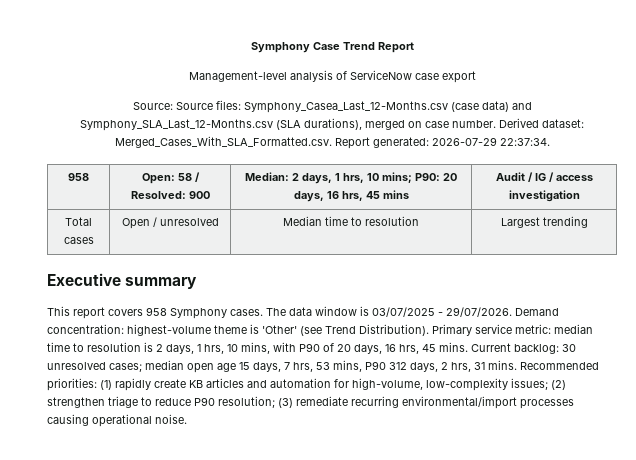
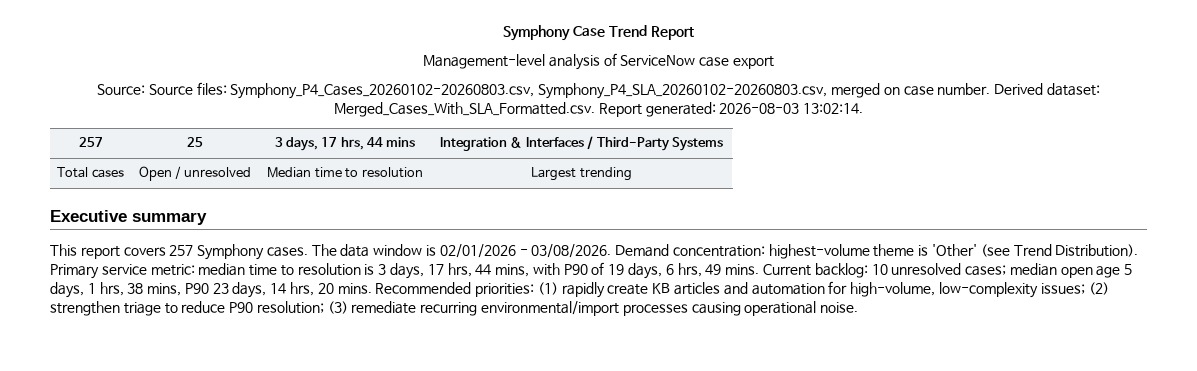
[243,101,532,113] [80,118,362,131] Symphony_Casea_Last_12-Months.csv (case data) and Symphony_SLA_Last_12-Months.csv (SLA durations), -> [230,83,828,99] Symphony_P4_Cases_20260102-20260803.csv, Symphony_P4_SLA_20260102-20260803.csv,
[431,137,550,146] [68,173,89,181] [141,172,200,184] [130,191,210,199] [245,172,457,184] [293,190,409,202] [495,172,593,182] [508,190,580,202] 2026-07-29 22:37:34. // 958 | Open: 58 / Resolved: 900 | Median: 2 days, 1 hrs, 10 mins; P90: 20 days, 16 hrs, 45 mins | Audit / IG / access investigation -> [719,103,864,114] [78,137,103,147] [187,137,203,147] [274,137,416,151] [440,136,723,151] 2026-08-03 13:02:14. // 257 | 25 | 3 days, 17 hrs, 44 mins | Integration & Interfaces / Third-Party Systems
[146,307,167,316] 958 -> [169,245,194,256] 257
[372,307,512,317] 03/07/2025 - 29/07/2026. -> [439,244,612,258] 02/01/2026 - 03/08/2026.
[156,342,436,354] 2 days, 1 hrs, 10 mins, with P90 of 20 days, 16 hrs, 45 -> [378,262,722,279] 3 days, 17 hrs, 44 mins, with P90 of 19 days, 6 hrs, 49
[562,344,576,352] 30 -> [871,264,888,275] 10
[239,360,485,372] 15 days, 7 hrs, 53 mins, P90 312 days, 2 hrs, 31 -> [1124,264,1133,275] [50,282,334,298] 5 days, 1 hrs, 38 mins, P90 23 days, 14 hrs, 20

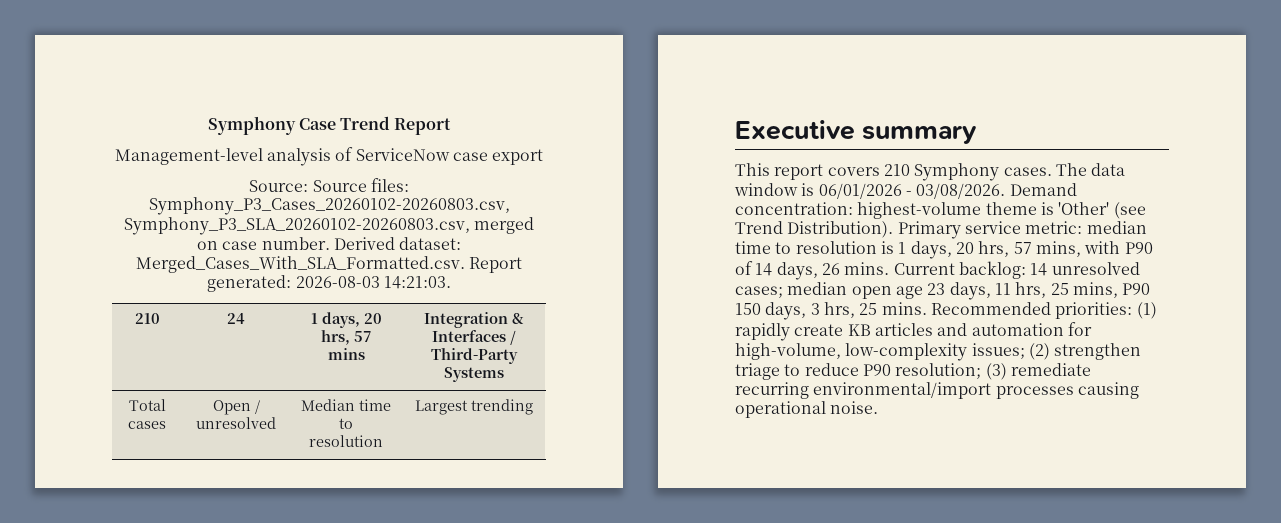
[230,83,828,99] Symphony_P4_Cases_20260102-20260803.csv, Symphony_P4_SLA_20260102-20260803.csv, -> [148,197,510,215] [123,217,470,235] Symphony_P3_Cases_20260102-20260803.csv, Symphony_P3_SLA_20260102-20260803.csv,
[803,103,864,114] [78,137,103,147] [187,137,203,147] [274,137,384,151] 13:02:14. // 257 | 25 | 3 days, 17 hrs, 44 -> [383,276,451,289] [134,313,160,324] [227,313,245,324] [310,312,382,328] [320,330,372,345] 14:21:03. // 210 | 24 | 1 days, 20 hrs, 57
[169,245,194,256] 257 -> [883,164,910,176] 210
[439,244,516,258] 02/01/2026 -> [818,183,902,199] 06/01/2026
[378,262,722,279] 3 days, 17 hrs, 44 mins, with P90 of 19 days, 6 hrs, 49 -> [898,241,1153,259] [735,261,840,280] 1 days, 20 hrs, 57 mins, with P90 of 14 days, 26
[871,264,888,275] 10 -> [1030,263,1048,276] 14
[1124,264,1133,275] [50,282,334,298] 5 days, 1 hrs, 38 mins, P90 23 days, 14 hrs, 20 -> [927,282,1151,300] [735,302,878,320] 23 days, 11 hrs, 25 mins, P90 150 days, 3 hrs, 25

